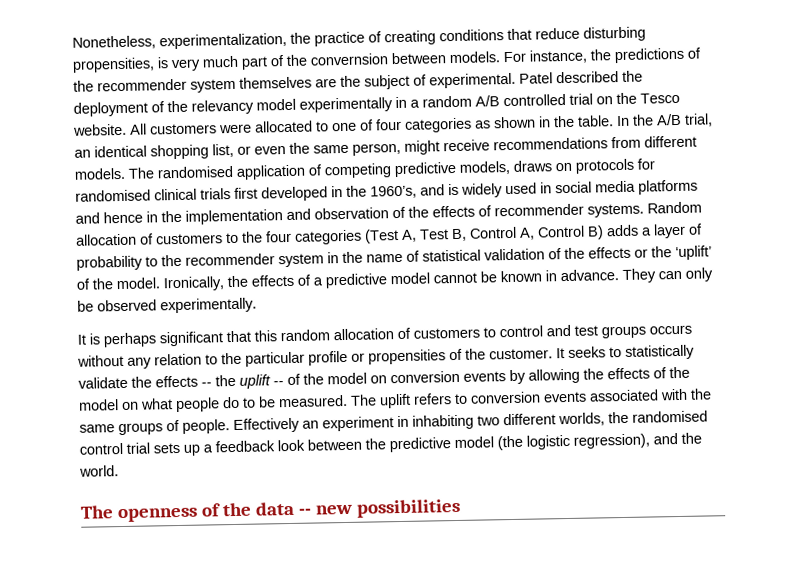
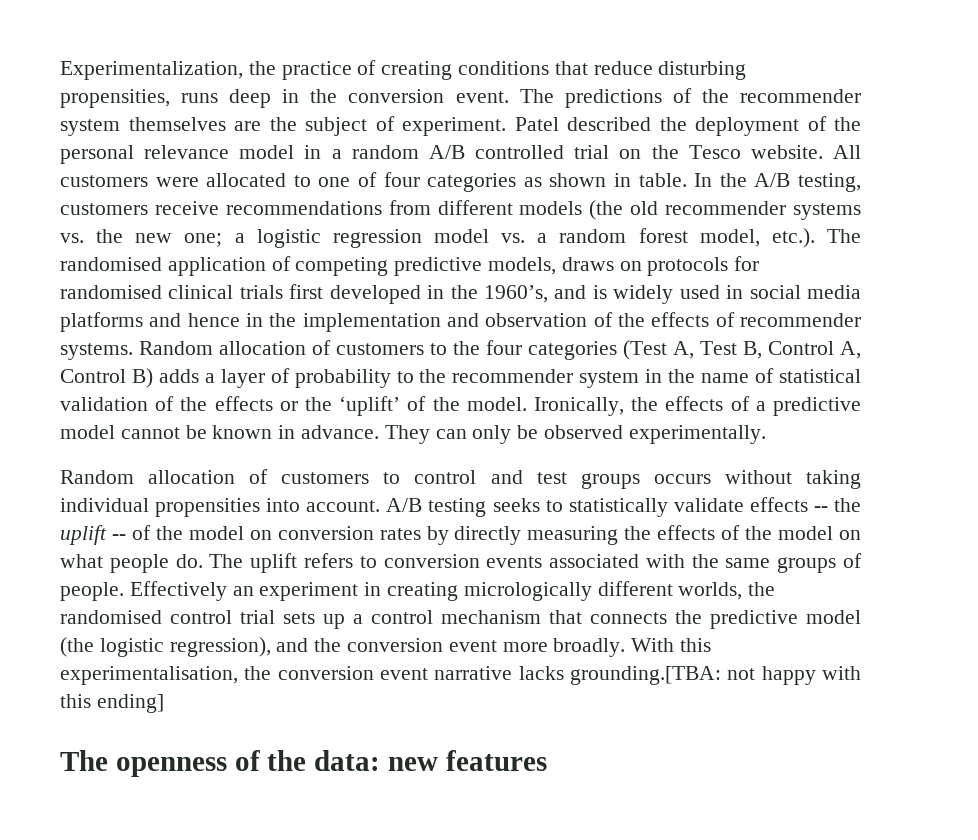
[72,32,287,50] Nonetheless, experimentalization, -> [60,61,243,80] Experimentalization,
[157,49,611,72] is very much part of the convernsion between models. For instance, the -> [181,89,554,108] runs deep in the conversion event. The
[429,72,516,89] experimental. -> [402,117,506,136] experiment.
[191,97,393,115] relevancy model experimentally -> [60,145,295,164] personal relevance model
[553,115,575,128] the -> (632, 180) none
[684,113,713,127] [74,135,697,160] [74,167,126,180] trial, an identical shopping list, or even the same person, might receive recommendations from different models. -> [798,173,862,192] [60,200,862,220] [60,228,815,248] testing, customers receive recommendations from different models (the old recommender systems vs. the new one; a logistic regression model vs. a random forest model, etc.).
[77,329,330,348] It is perhaps significant that this random -> [60,470,134,484] Random
[127,348,565,369] any relation to the particular profile or propensities of the customer. It -> [806,470,861,489] [60,498,487,517] taking individual propensities into account. A/B testing
[131,376,152,388] the -> (744, 505) none
[463,368,580,385] events by allowing -> [379,526,619,545] rates by directly measuring
[222,394,348,409] do to be measured. -> [175,554,203,568] do.
[412,414,500,430] inhabiting two -> [387,582,592,601] creating micrologically
[215,438,362,453] feedback look between -> [371,610,667,624] control mechanism that connects
[79,465,119,477] world. -> [347,638,712,657] [60,666,862,685] [60,694,164,713] conversion event more broadly. With this experimentalisation, the conversion event narrative lacks grounding.[TBA: not happy with this ending]
[254,498,461,518] data -- new possibilities -> [314,750,547,771] data: new features

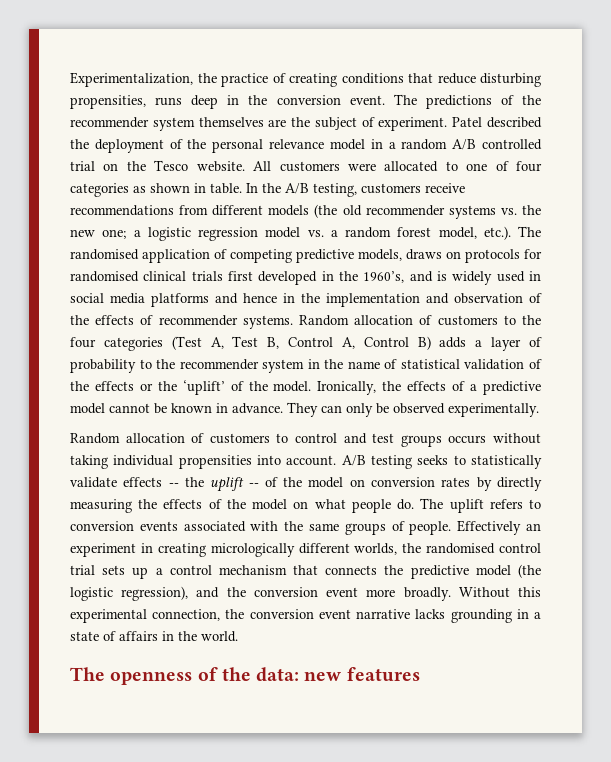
[631,638,712,652] [60,666,238,685] With this experimentalisation, -> [458,587,541,598] [70,609,221,623] Without this experimental connection,
[570,666,862,685] [60,694,164,713] grounding.[TBA: not happy with this ending] -> [450,609,541,623] [70,631,238,642] grounding in a state of affairs in the world.

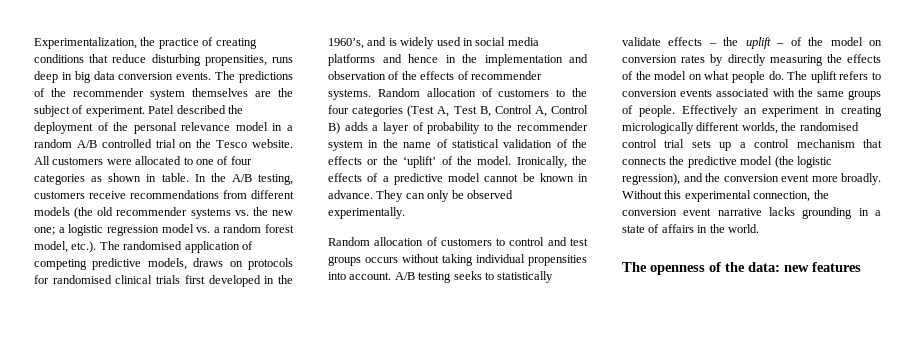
[248,95,385,105] the conversion event. -> [74,71,212,83] big data conversion events.
[168,483,179,487] -- -> [708,43,717,46] –
[248,483,259,487] -- -> [776,43,785,46] –

